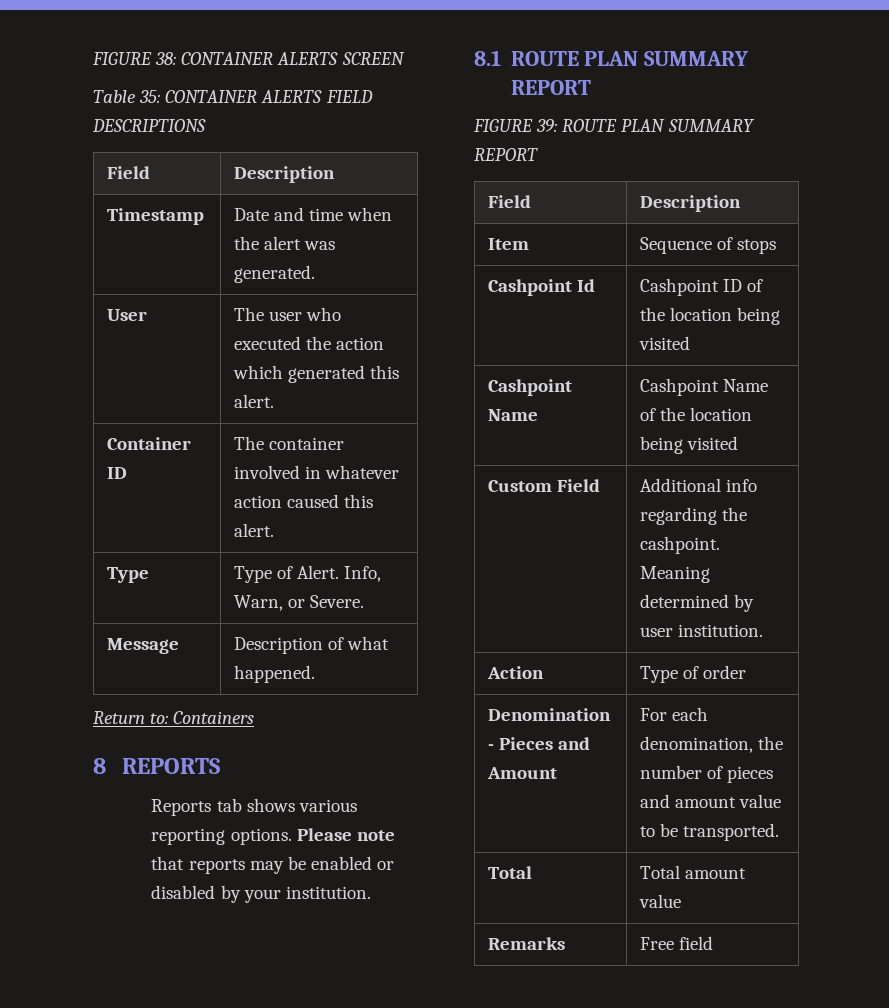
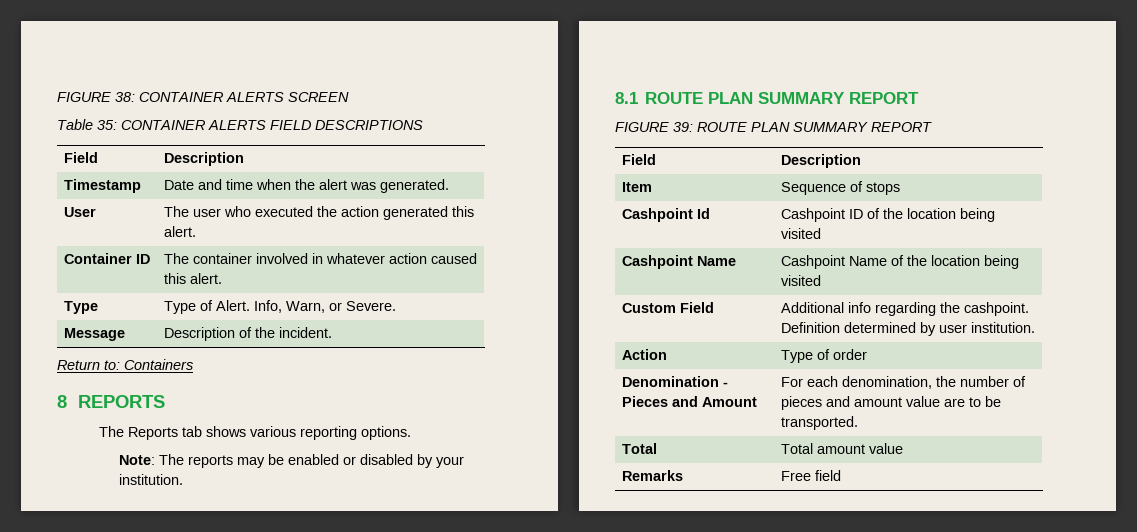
[232,365,283,379] which -> (380, 211) none
[347,636,390,650] [233,665,315,683] what happened. -> [255,327,333,338] the incident.
(221, 766) none -> [98,426,124,437] The
[296,828,395,841] [151,856,185,870] Please note that -> [119,454,185,465] // Note: The
[639,566,710,583] Meaning -> [781,322,841,333] Definition
(782, 801) none -> [944,398,966,407] are

